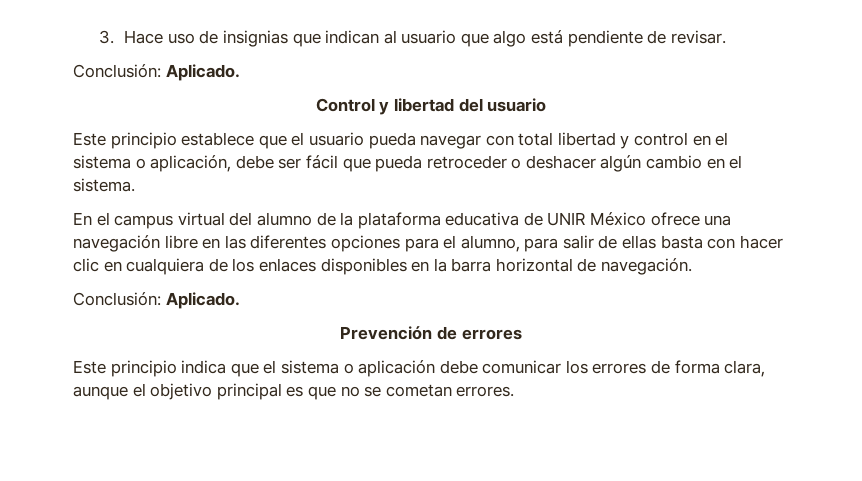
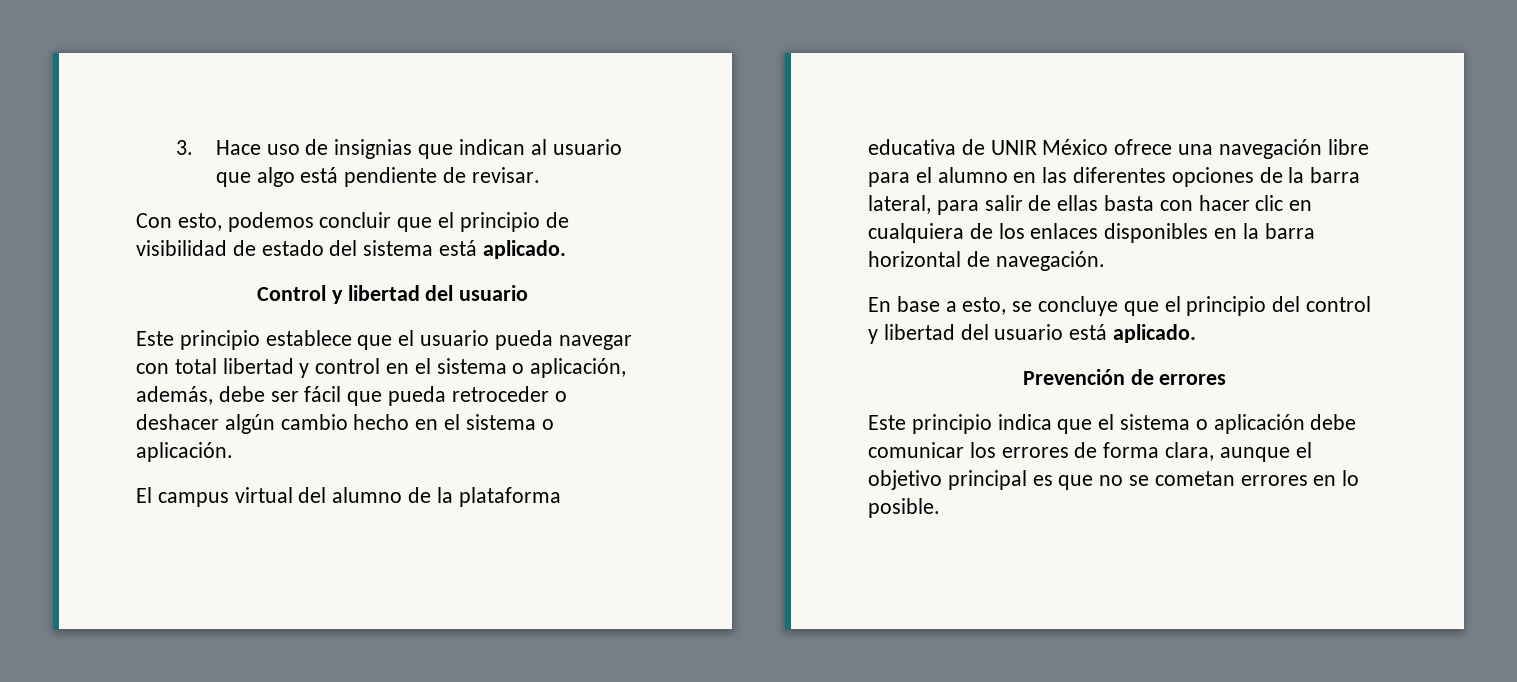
[73,64,240,81] Conclusión: Aplicado. -> [136,212,569,232] [136,240,566,259] Con esto, podemos concluir que el principio de visibilidad de estado del sistema está aplicado.
(232, 163) none -> [136,386,213,405] además,
[706,155,743,169] [73,178,135,192] [73,212,110,226] en el sistema. // En el -> [353,414,554,430] [136,442,233,462] [136,487,152,503] hecho en el sistema o aplicación. // El
(198, 242) none -> [868,167,1008,187] para el alumno
[404,235,520,252] para el alumno, -> [1259,167,1361,183] [868,195,931,214] de la barra lateral,
[73,292,240,309] Conclusión: Aplicado. -> [868,296,1372,316] [868,324,1197,344] En base a esto, se concluye que el principio del control y libertad del usuario está aplicado.
[456,386,515,397] errores. -> [1240,470,1360,486] [868,498,940,518] errores en lo posible.

